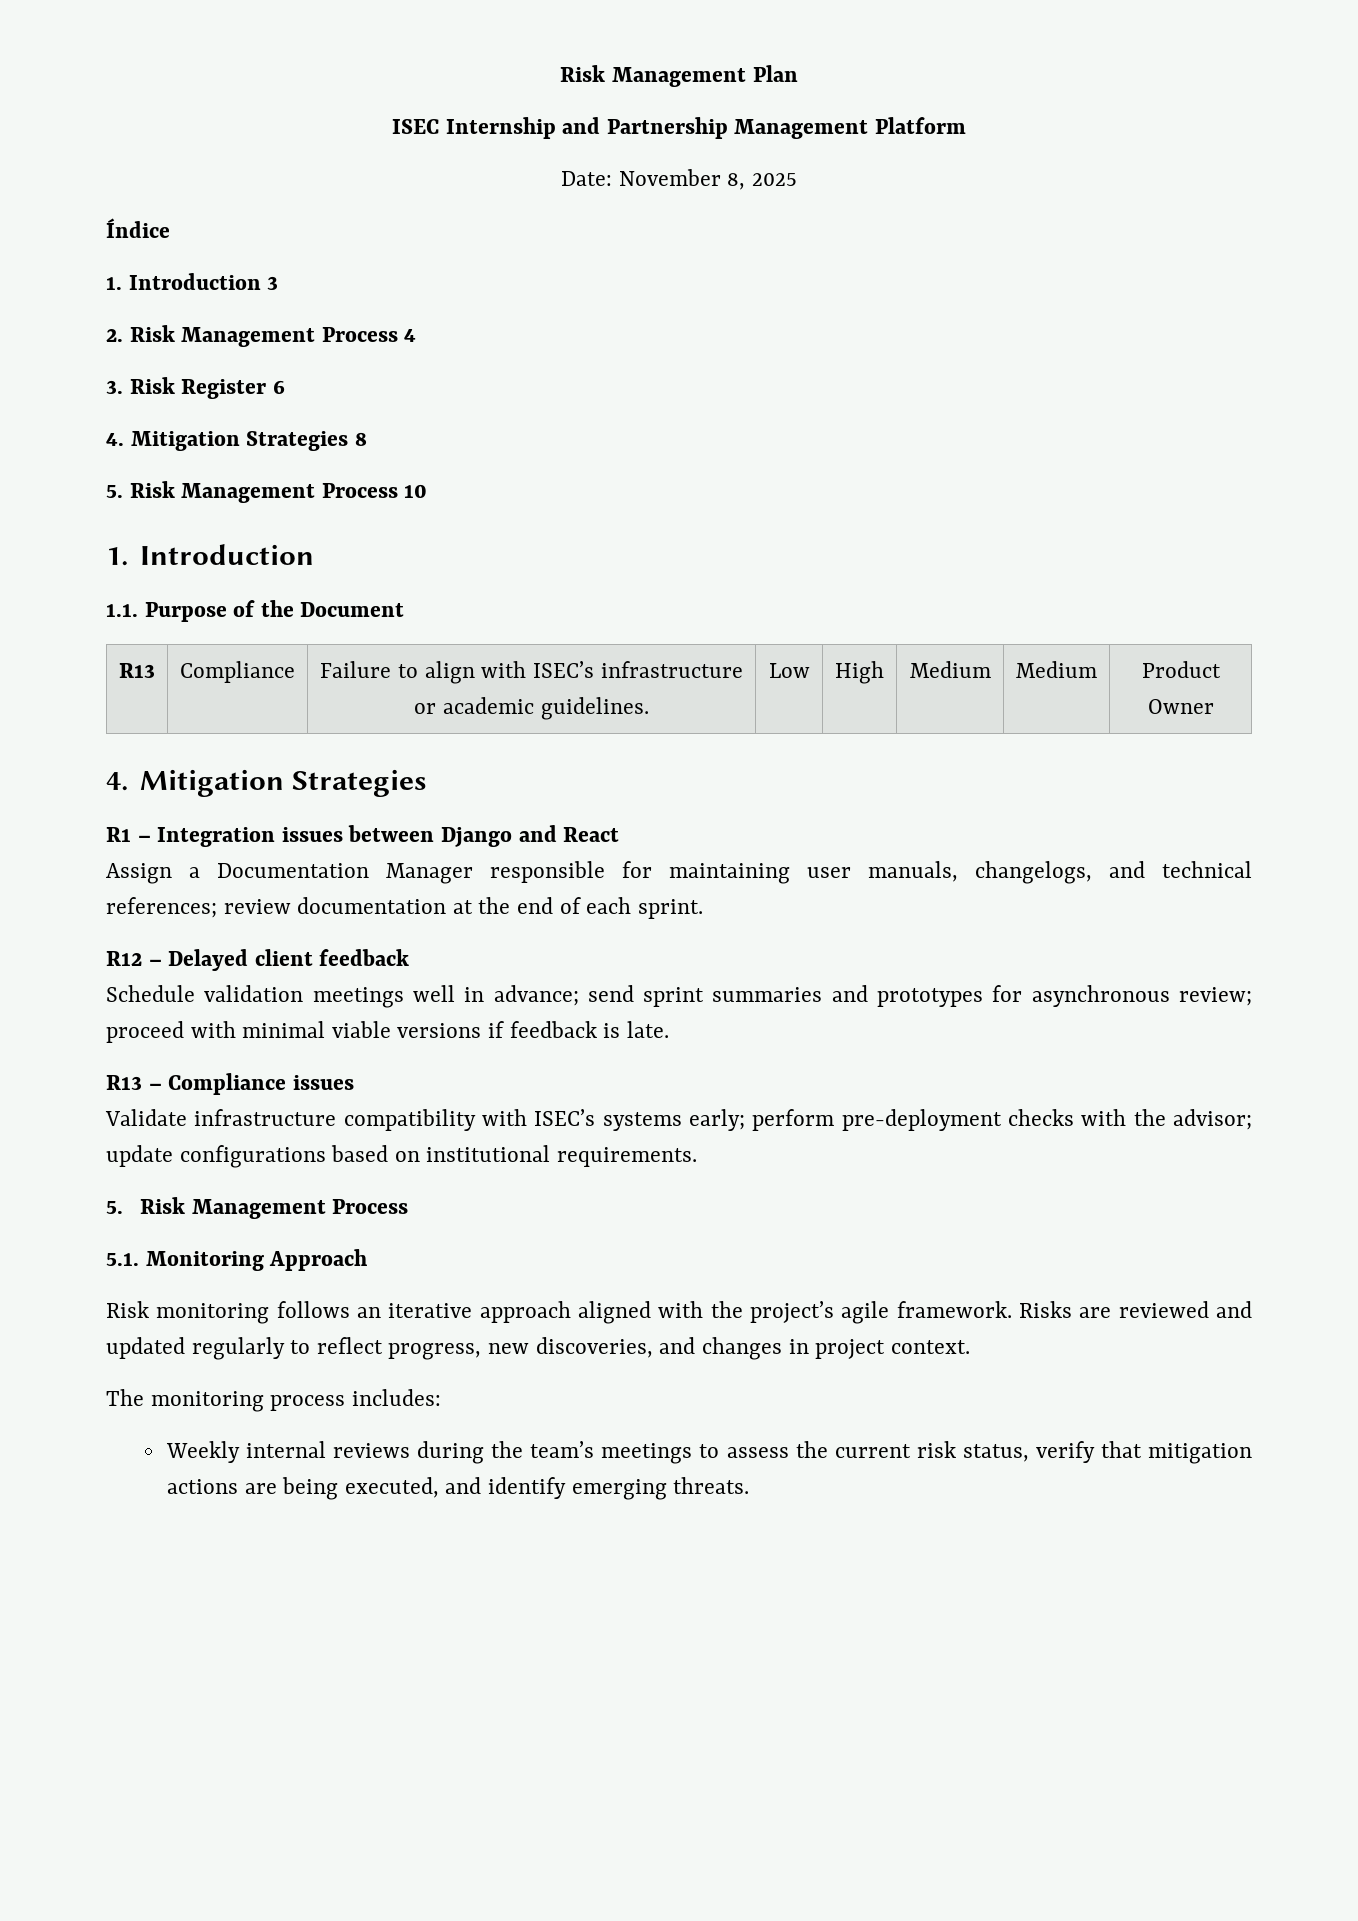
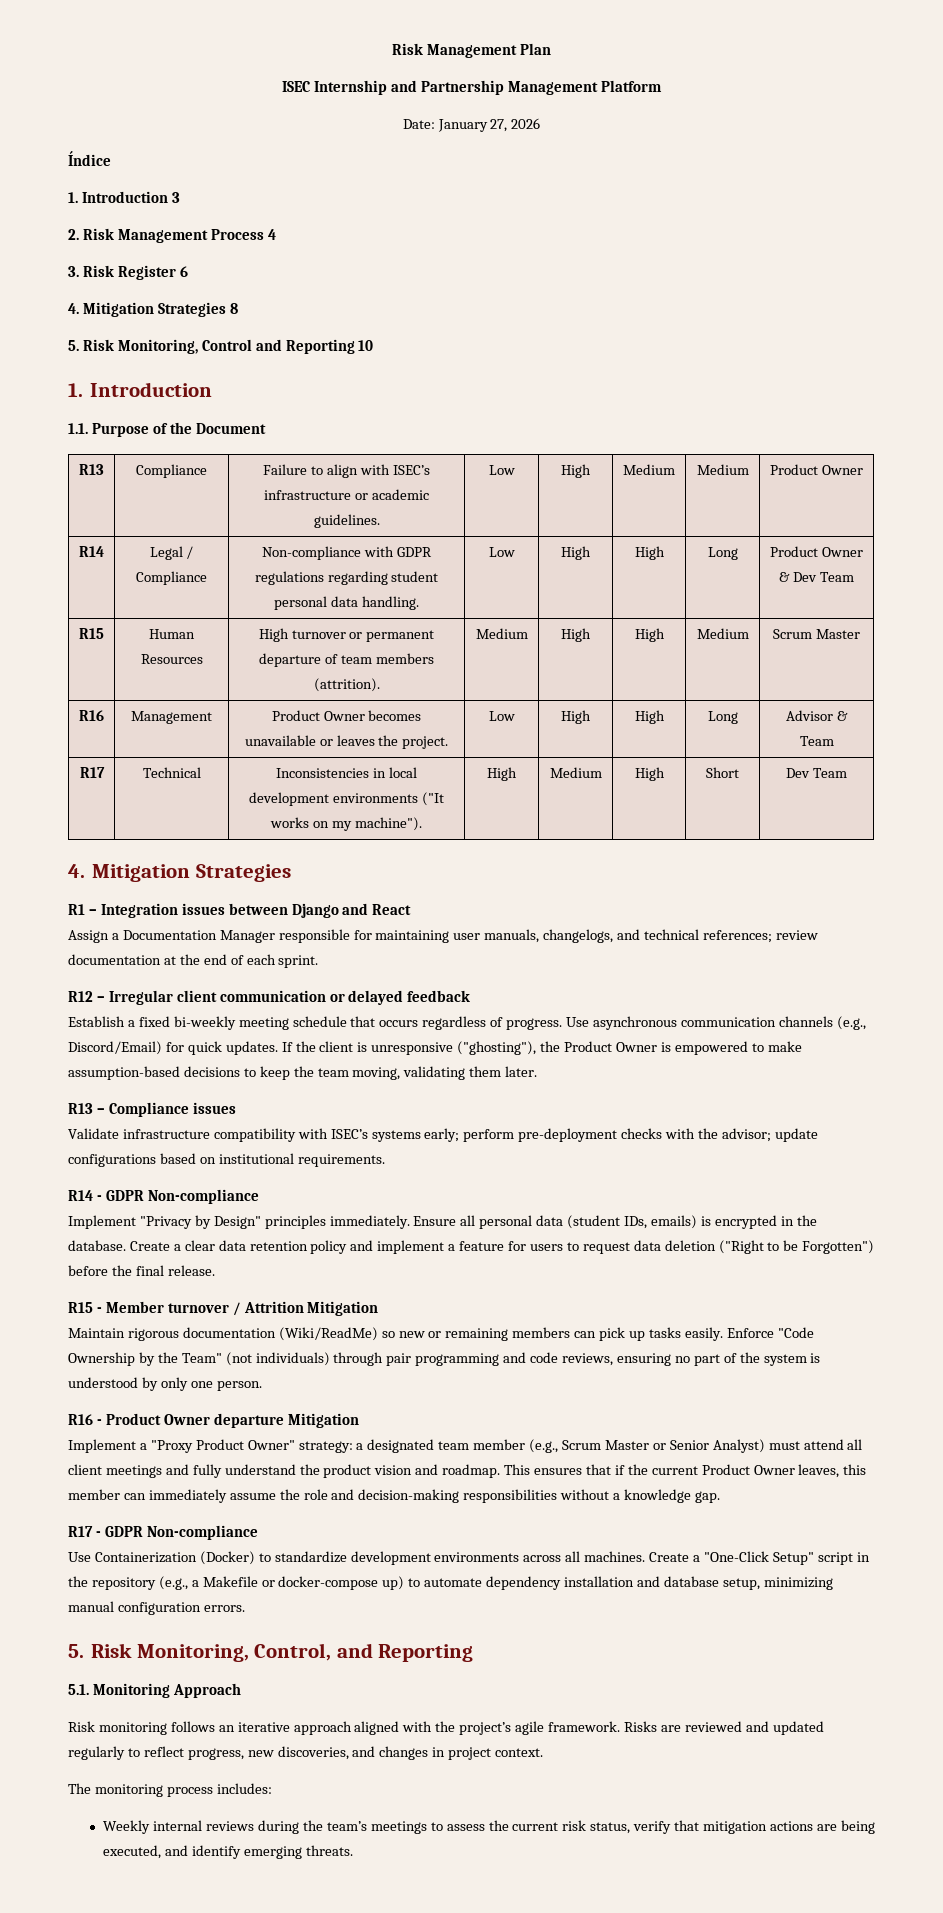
[618,169,797,190] November 8, 2025 -> [437,118,541,132] January 27, 2026
[181,483,398,503] Management Process -> [117,339,355,354] Monitoring, Control and Reporting
(1214, 706) none -> [79,546,104,557] [149,546,194,560] [136,571,207,585] [262,546,432,560] [254,571,439,585] [274,596,419,610] [488,547,515,557] [561,546,591,560] [634,546,665,560] [707,547,738,560] [770,546,863,557] [779,572,854,582] [79,628,104,639] [149,629,195,639] [140,654,203,664] [258,628,435,642] [259,653,434,667] [313,678,380,692] [475,628,528,639] [561,628,591,642] [634,628,665,642] [696,628,749,639] [773,629,860,639] [79,710,104,721] [131,711,212,724] [271,710,422,721] [244,735,449,749] [488,711,515,721] [561,710,591,724] [634,710,665,724] [707,711,738,724] [786,710,848,721] [799,736,834,746] [79,767,105,778] [142,767,201,778] [276,767,417,778] [249,792,444,806] [270,817,422,831] [487,767,517,781] [549,767,602,778] [634,767,665,781] [706,767,739,778] [786,768,847,778] // R14 | Legal / Compliance | Non-compliance with GDPR regulations regarding student personal data handling. | Low | High | High | Long | Product Owner & Dev Team // R15 | Human Resources | High turnover or permanent departure of team members (attrition). | Medium | High | High | Medium | Scrum Master // R16 | Management | Product Owner becomes unavailable or leaves the project. | Low | High | High | Long | Advisor & Team // R17 | Technical | Inconsistencies in local development environments ("It works on my machine"). | High | Medium | High | Short | Dev Team
[168,949,410,971] [106,985,1252,1008] [106,1021,669,1043] Delayed client feedback // Schedule validation meetings well in advance; send sprint summaries and prototypes for asynchronous review; proceed with minimal viable versions if feedback is late. -> [108,990,471,1005] [68,1016,866,1030] [68,1041,802,1055] [68,1066,538,1080] Irregular client communication or delayed feedback // Establish a fixed bi-weekly meeting schedule that occurs regardless of progress. Use asynchronous communication channels (e.g., Discord/Email) for quick updates. If the client is unresponsive ("ghosting"), the Product Owner is empowered to make assumption-based decisions to keep the team moving, validating them later.
[106,1197,409,1219] 5. Risk Management Process -> [68,1189,259,1204] [68,1215,817,1229] [68,1240,875,1254] [68,1265,215,1276] [68,1301,379,1316] [68,1327,814,1341] [68,1352,821,1366] [68,1377,262,1391] [68,1413,359,1428] [68,1439,863,1453] [68,1464,867,1478] [68,1489,720,1503] [68,1525,258,1540] [68,1551,870,1565] [68,1576,833,1590] [68,1601,245,1615] [68,1643,474,1662] R14 - GDPR Non-compliance // Implement "Privacy by Design" principles immediately. Ensure all personal data (student IDs, emails) is encrypted in the database. Create a clear data retention policy and implement a feature for users to request data deletion ("Right to be Forgotten") before the final release. // R15 - Member turnover / Attrition Mitigation // Maintain rigorous documentation (Wiki/ReadMe) so new or remaining members can pick up tasks easily. Enforce "Code Ownership by the Team" (not individuals) through pair programming and code reviews, ensuring no part of the system is understood by only one person. // R16 - Product Owner departure Mitigation // Implement a "Proxy Product Owner" strategy: a designated team member (e.g., Scrum Master or Senior Analyst) must attend all client meetings and fully understand the product vision and roadmap. This ensures that if the current Product Owner leaves, this member can immediately assume the role and decision-making responsibilities without a knowledge gap. // R17 - GDPR Non-compliance // Use Containerization (Docker) to standardize development environments across all machines. Create a "One-Click Setup" script in the repository (e.g., a Makefile or docker-compose up) to automate dependency installation and database setup, minimizing manual configuration errors. // 5. Risk Monitoring, Control, and Reporting

